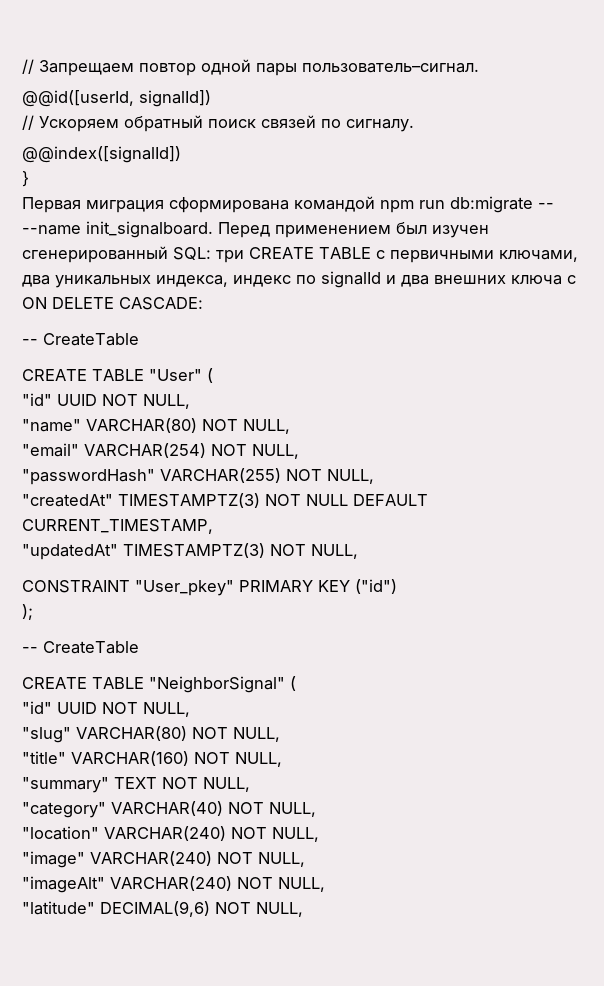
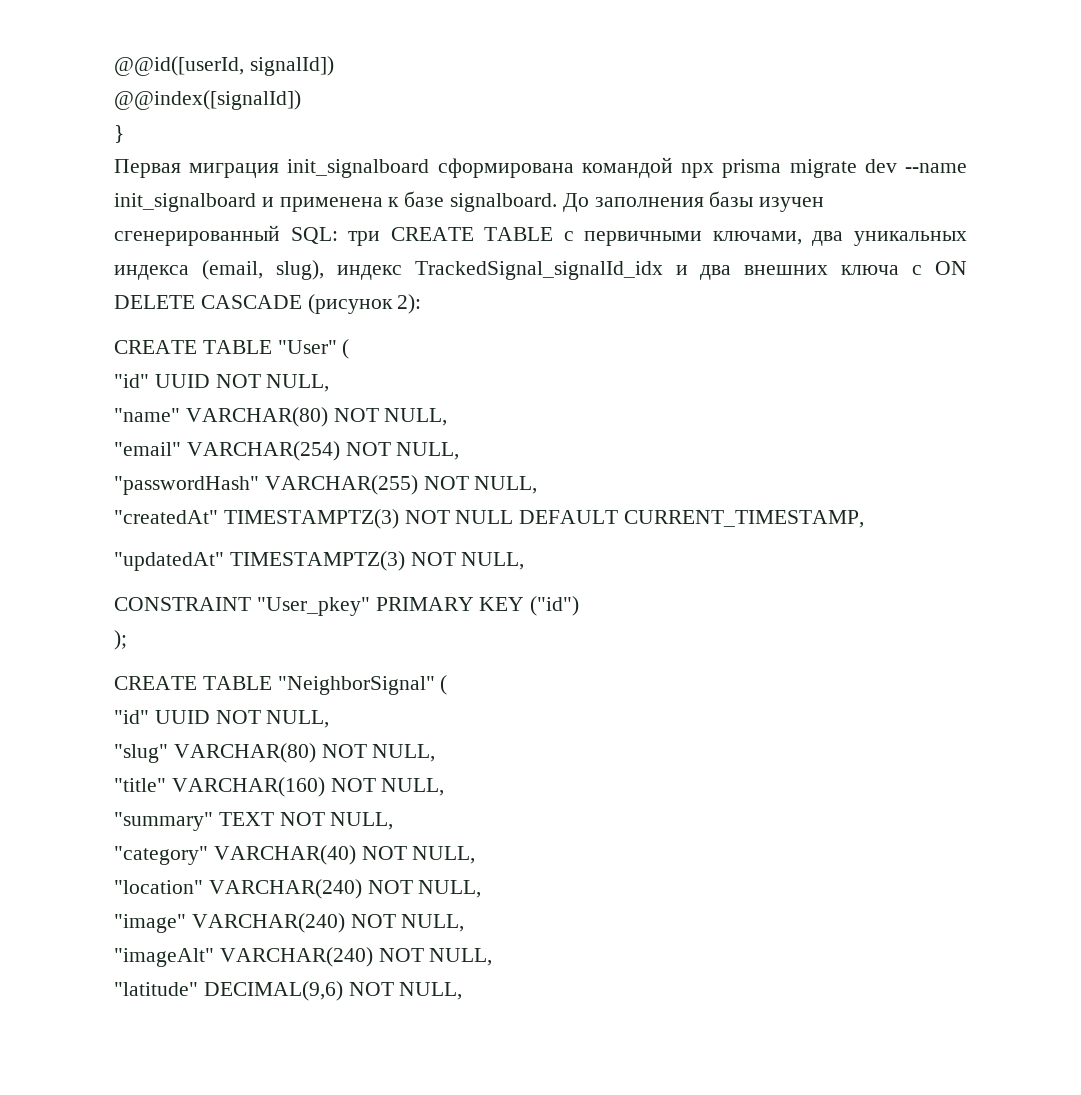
[22,59,479,76] [22,90,211,107] [22,115,414,132] // Запрещаем повтор одной пары пользователь–сигнал. // @@id([userId, signalId]) // // Ускоряем обратный поиск связей по сигналу. -> [114,56,334,76] @@id([userId, signalId])
(164, 206) none -> [287,159,430,178] init_signalboard
[380,196,554,213] [22,221,427,238] npm run db:migrate -- --name init_signalboard. Перед применением был -> [681,159,967,178] [114,191,754,212] npx prisma migrate dev --name init_signalboard и применена к базе signalboard. До заполнения базы
[156,271,381,288] индекса, индекс по signalId -> [114,260,663,280] индекса (email, slug), индекс TrackedSignal_signalId_idx
[119,297,203,310] [22,333,139,346] CASCADE: // -- CreateTable -> [200,294,422,314] CASCADE (рисунок 2):
[22,641,139,654] // -- CreateTable -> (127, 640) none

